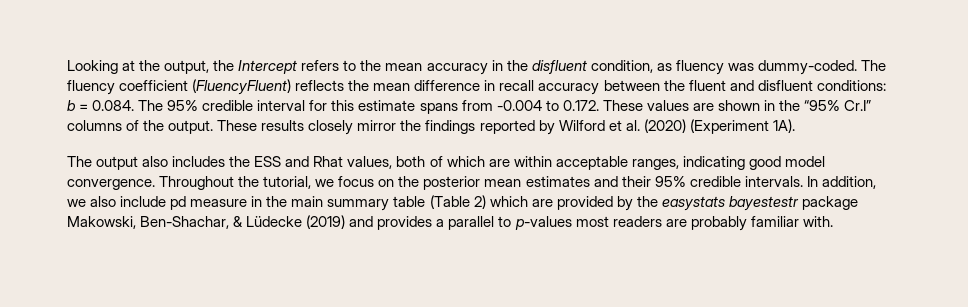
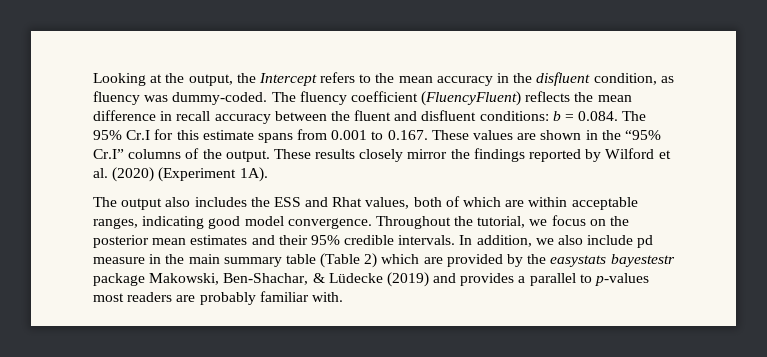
[202,100,306,111] credible interval -> [126,130,151,140] Cr.I
[496,100,599,111] -0.004 to 0.172. -> [331,130,428,140] 0.001 to 0.167.

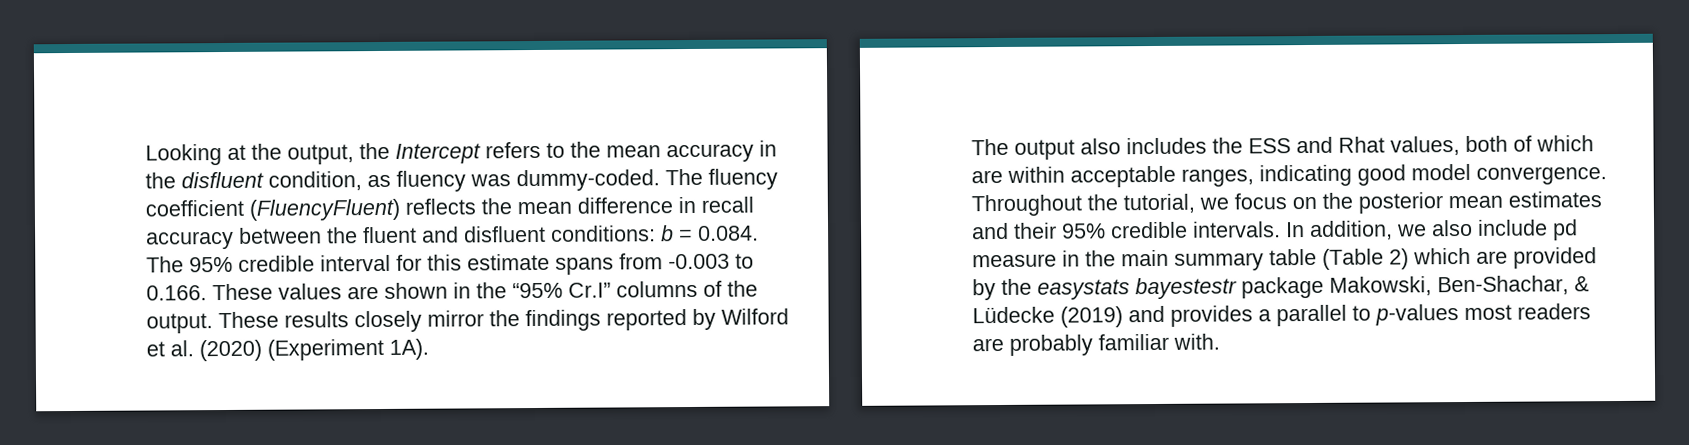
[126,130,151,140] Cr.I -> [238,254,391,272] credible interval
[331,130,428,140] 0.001 to 0.167. -> [668,253,754,270] [146,285,207,301] -0.003 to 0.166.

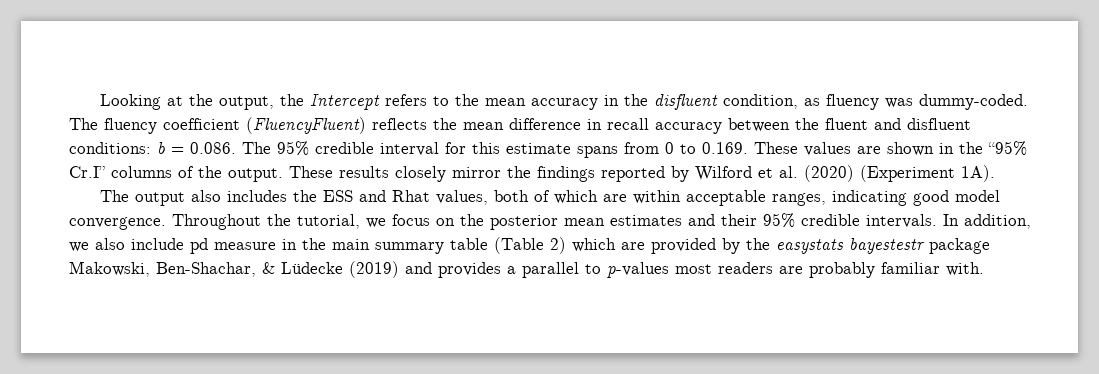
[698,225,759,241] 0.084. -> [190,142,236,154] 0.086.
[668,253,754,270] [146,285,207,301] -0.003 to 0.166. -> [665,142,748,154] 0 to 0.169.

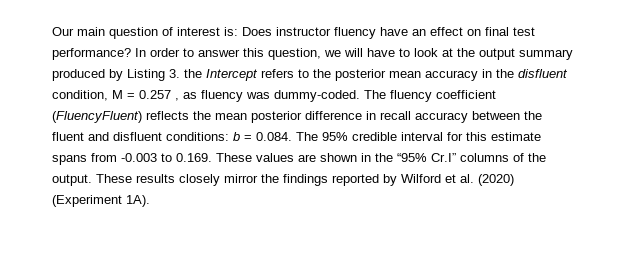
[100,94,275,110] Looking at the output, -> [52,27,535,39] [52,48,573,60] [52,69,180,81] Our main question of interest is: Does instructor fluency have an effect on final test performance? In order to answer this question, we will have to look at the output summary produced by Listing 3.
(480, 100) none -> [335,69,386,81] posterior
(799, 101) none -> [112,90,179,101] M = 0.257 ,
(504, 126) none -> [251,111,302,123] posterior
[190,142,236,154] 0.086. -> [256,132,292,141] 0.084.
[665,142,674,154] 0 -> [121,153,157,162] -0.003
[100,190,1001,206] [69,213,1031,230] [69,237,990,254] [69,261,984,278] // The output also includes the ESS and Rhat values, both of which are within acceptable ranges, indicating good model convergence. Throughout the tutorial, we focus on the posterior mean estimates and their 95% credible intervals. In addition, we also include pd measure in the main summary table (Table 2) which are provided by the easystats bayestestr package Makowski, Ben-Shachar, & Lüdecke (2019) and provides a parallel to p-values most readers are probably familiar with. -> (150, 201) none

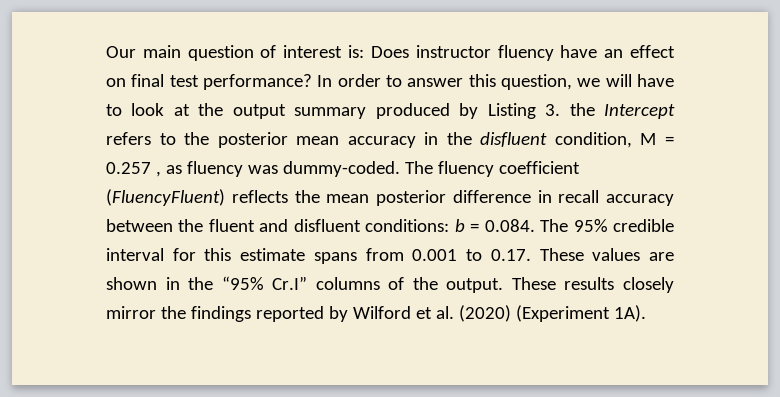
[121,153,212,162] -0.003 to 0.169. -> [412,249,531,261] 0.001 to 0.17.

